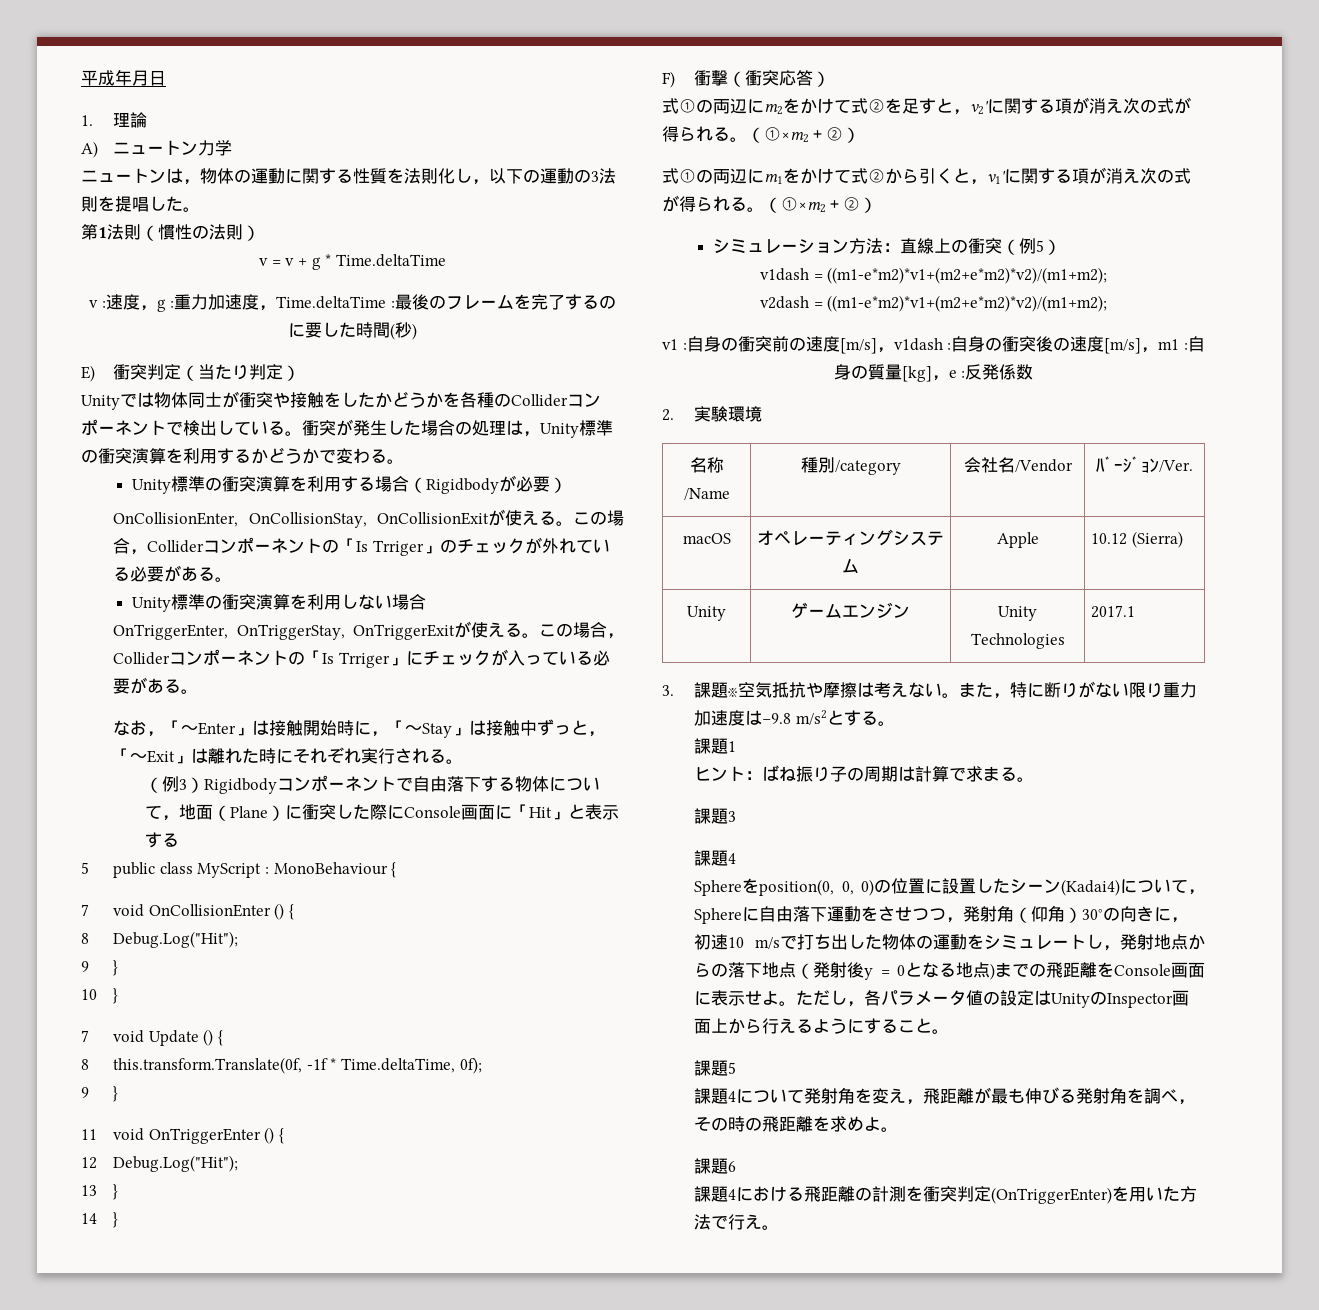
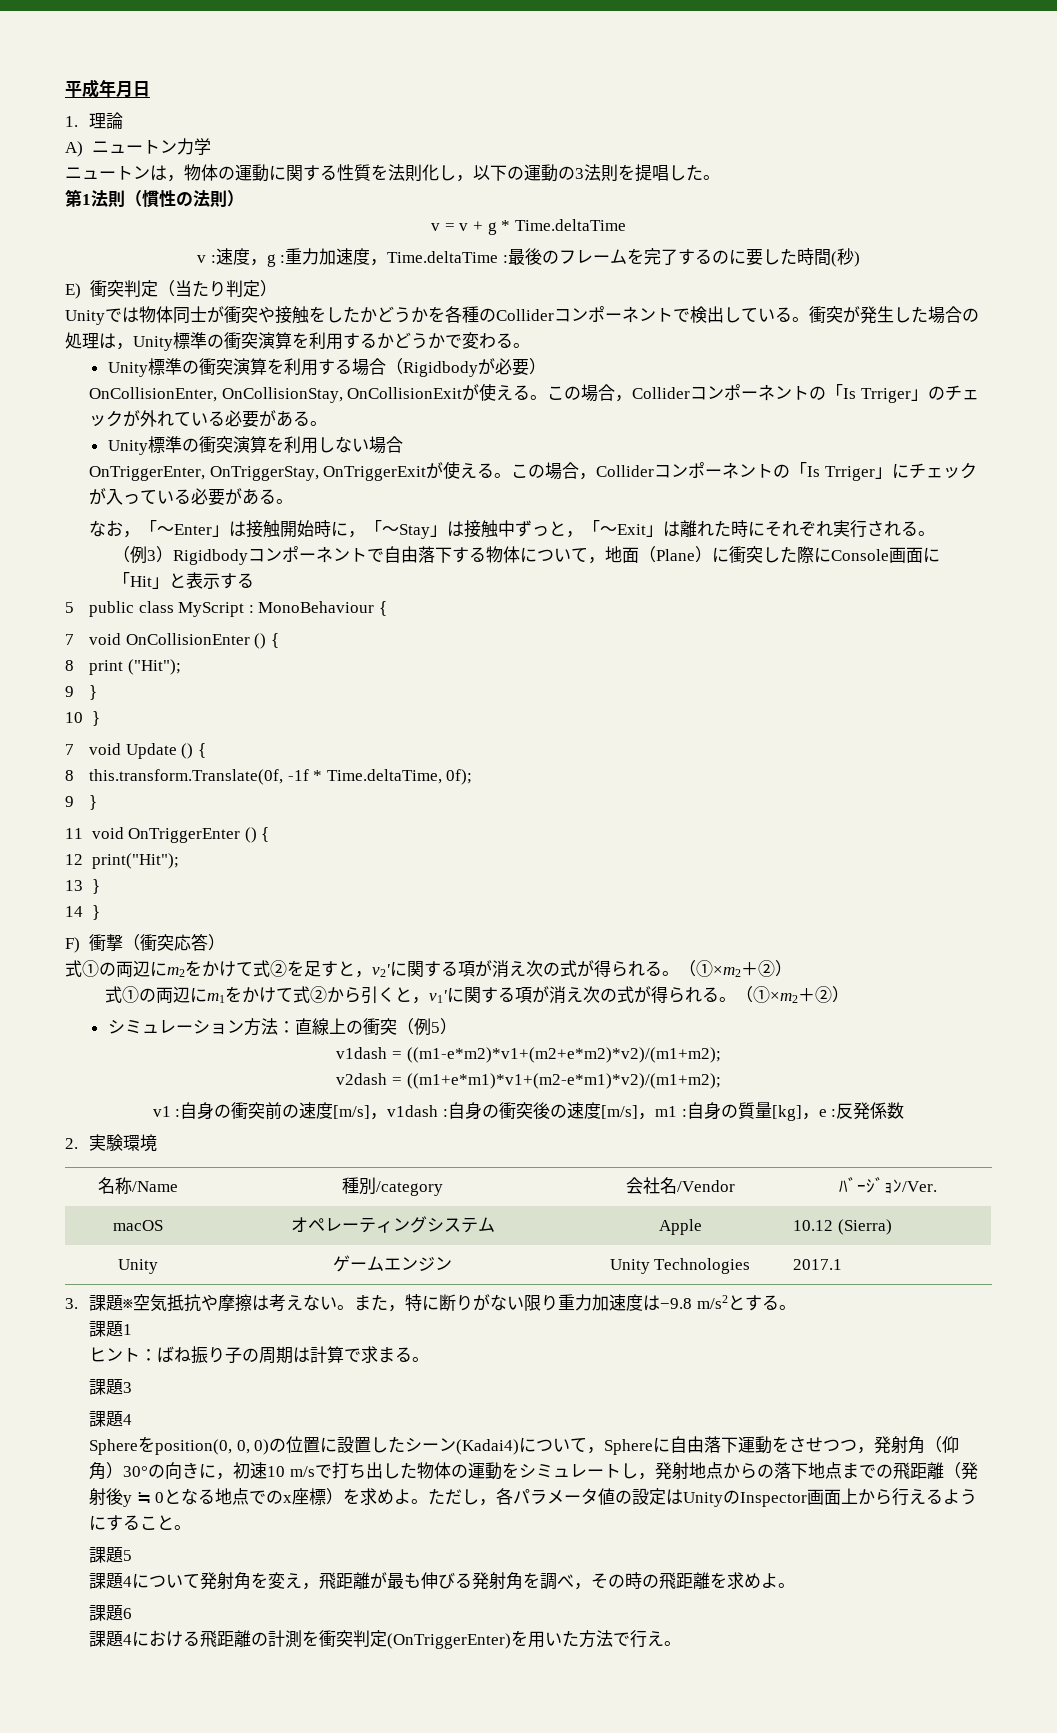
[113,931,239,948] Debug.Log("Hit"); -> [89,659,181,675] print ("Hit");
[113,1155,239,1172] Debug.Log("Hit"); -> [91,853,179,869] print("Hit");
[827,295,1108,312] ((m1-e*m2)*v1+(m2+e*m2)*v2)/(m1+m2); -> [406,1073,721,1089] ((m1+e*m1)*v1+(m2-e*m1)*v2)/(m1+m2);
(797, 970) none -> [841,1462,944,1479] までの飛距離
[880,970,890,976] = -> [136,1492,151,1503] ≒
[990,962,1205,980] [694,990,763,1006] )までの飛距離をConsole画面に表示せ -> [249,1488,395,1505] でのx座標）を求め

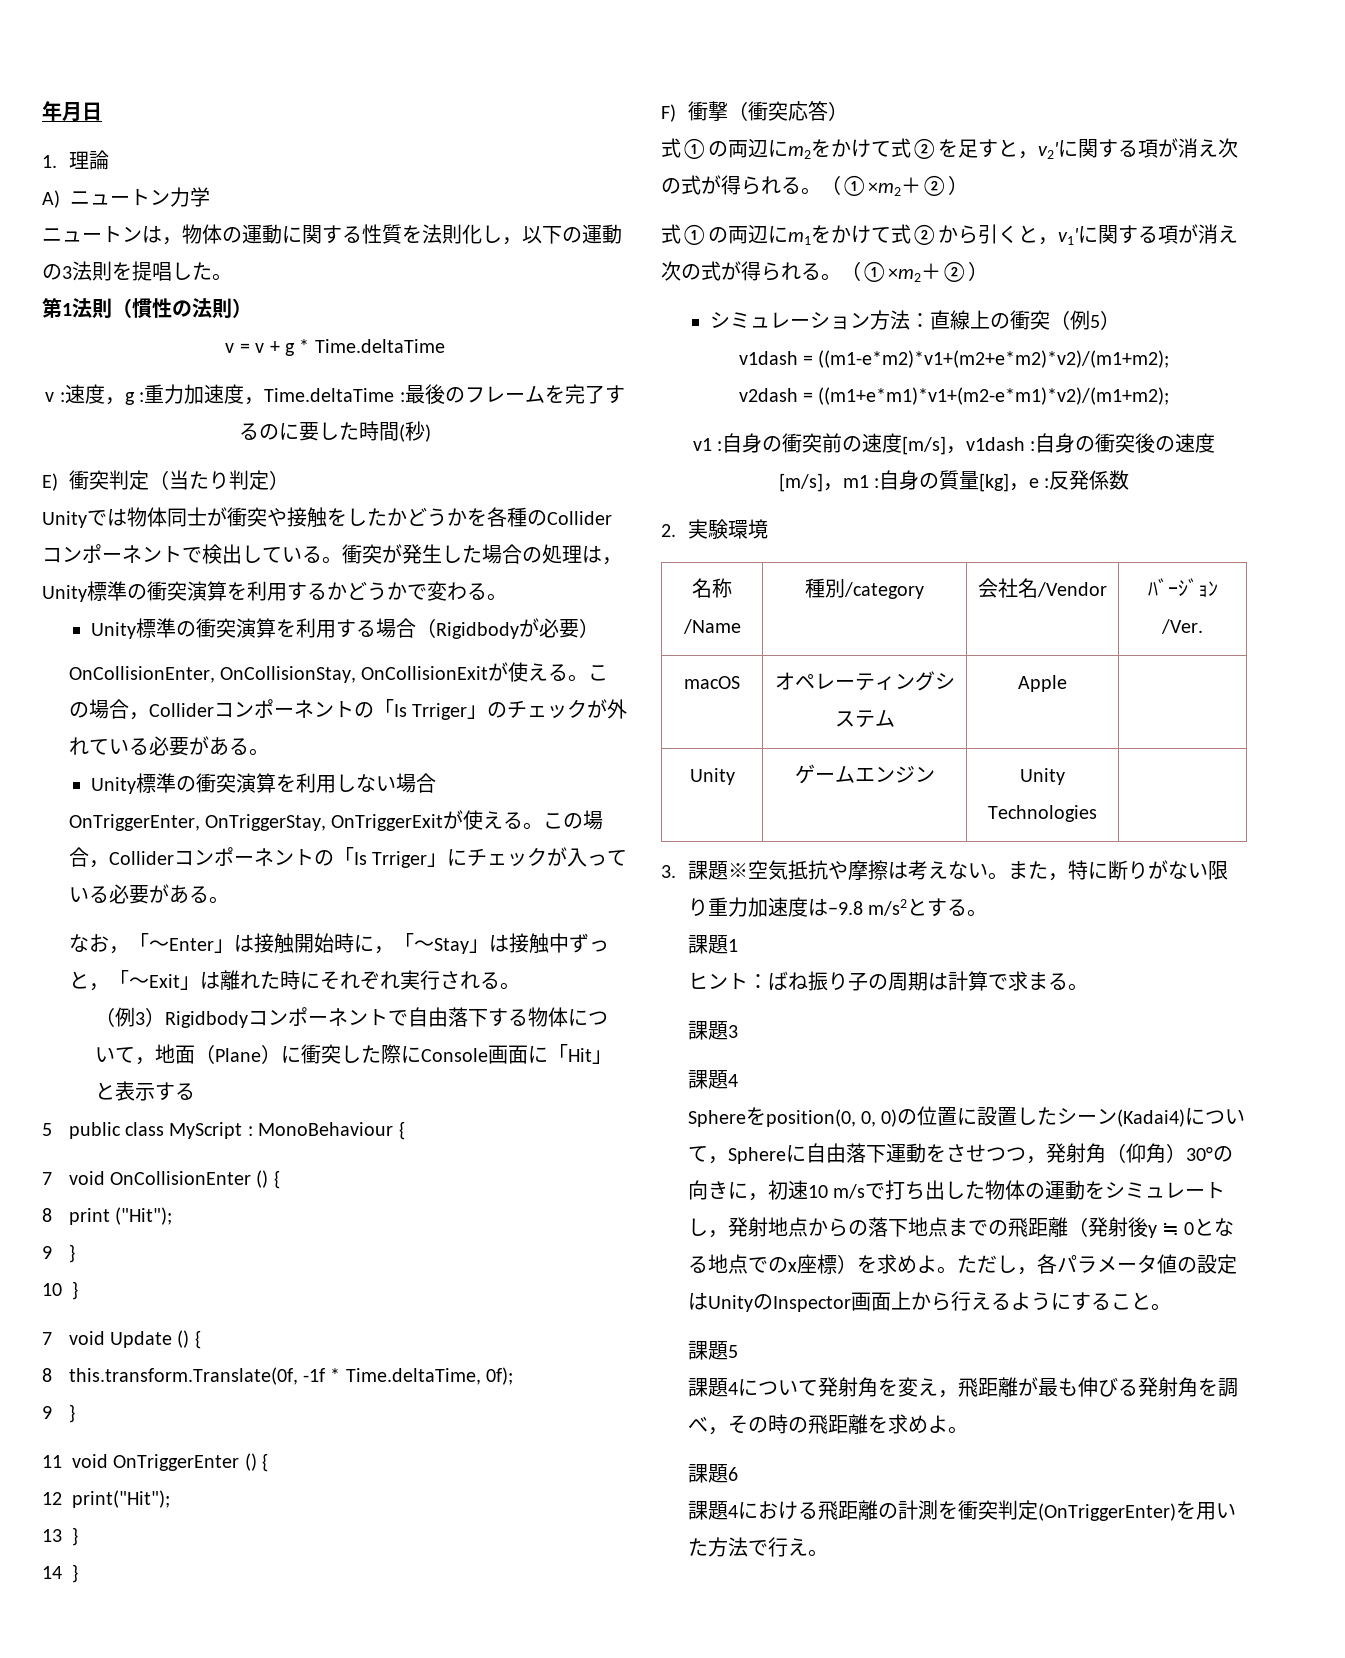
[65,79,99,98] 平成 -> (42, 111) none
[793,1219,892,1235] 10.12 (Sierra) -> (1067, 683) none
[793,1259,843,1270] 2017.1 -> (1097, 813) none

